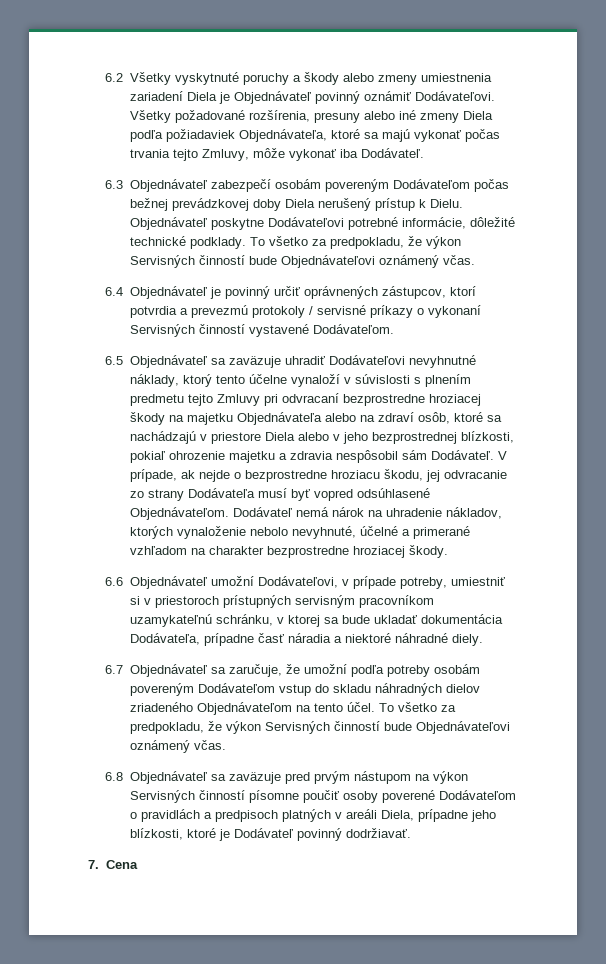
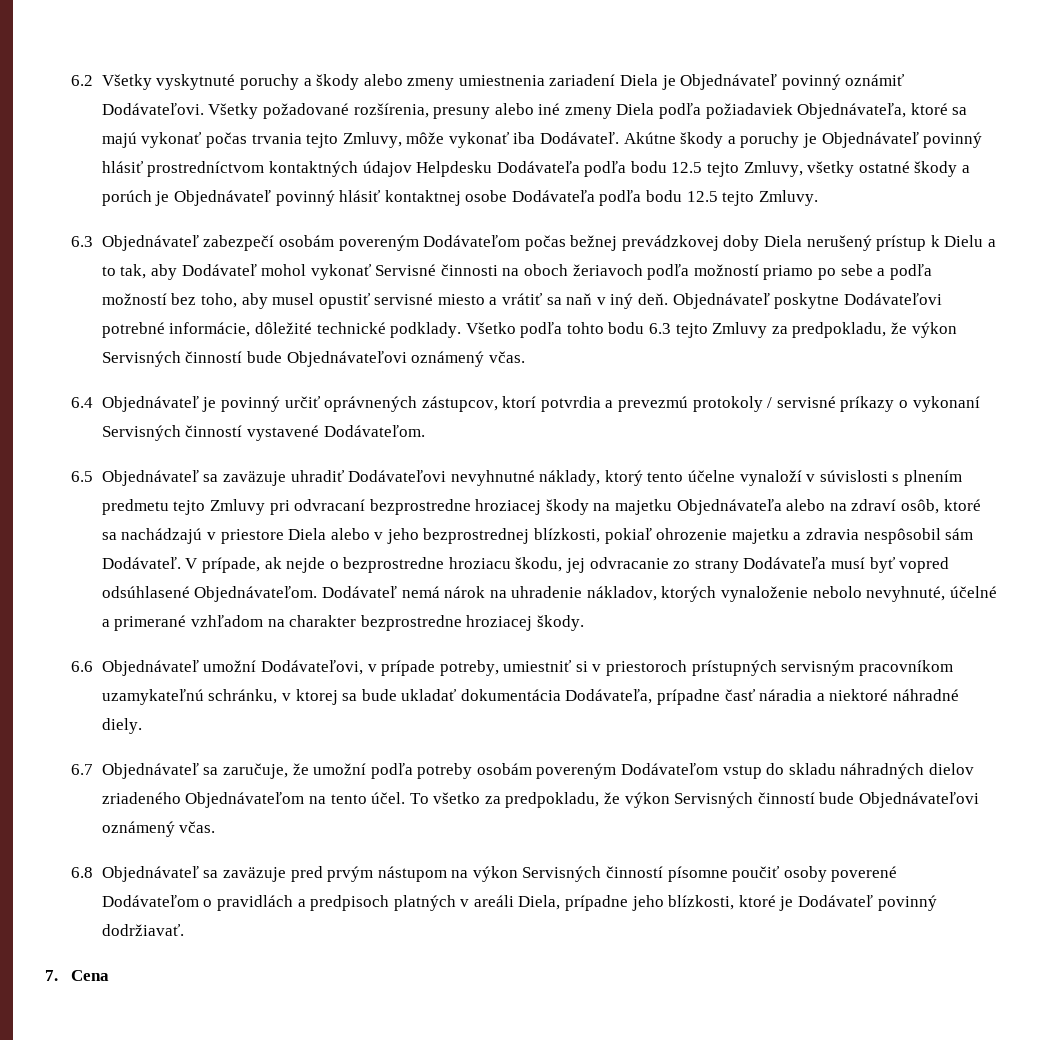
(424, 153) none -> [623,132,983,148] [101,161,971,177] [101,190,818,206] Akútne škody a poruchy je Objednávateľ povinný hlásiť prostredníctvom kontaktných údajov Helpdesku Dodávateľa podľa bodu 12.5 tejto Zmluvy, všetky ostatné škody a porúch je Objednávateľ povinný hlásiť kontaktnej osobe Dodávateľa podľa bodu 12.5 tejto Zmluvy.
[429,199,463,208] Dielu. -> [944,235,997,247] [101,264,932,280] [101,293,669,309] Dielu a to tak, aby Dodávateľ mohol vykonať Servisné činnosti na oboch žeriavoch podľa možností priamo po sebe a podľa možností bez toho, aby musel opustiť servisné miesto a vrátiť sa naň v iný deň.
[249,236,308,246] To všetko -> [465,322,768,338] Všetko podľa tohto bodu 6.3 tejto Zmluvy

